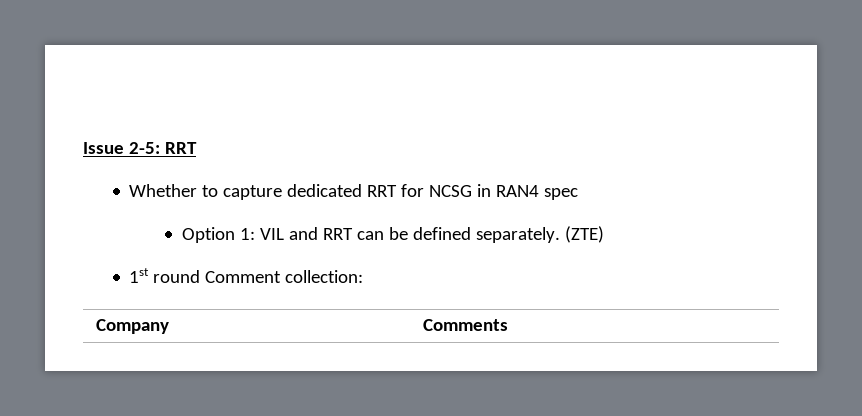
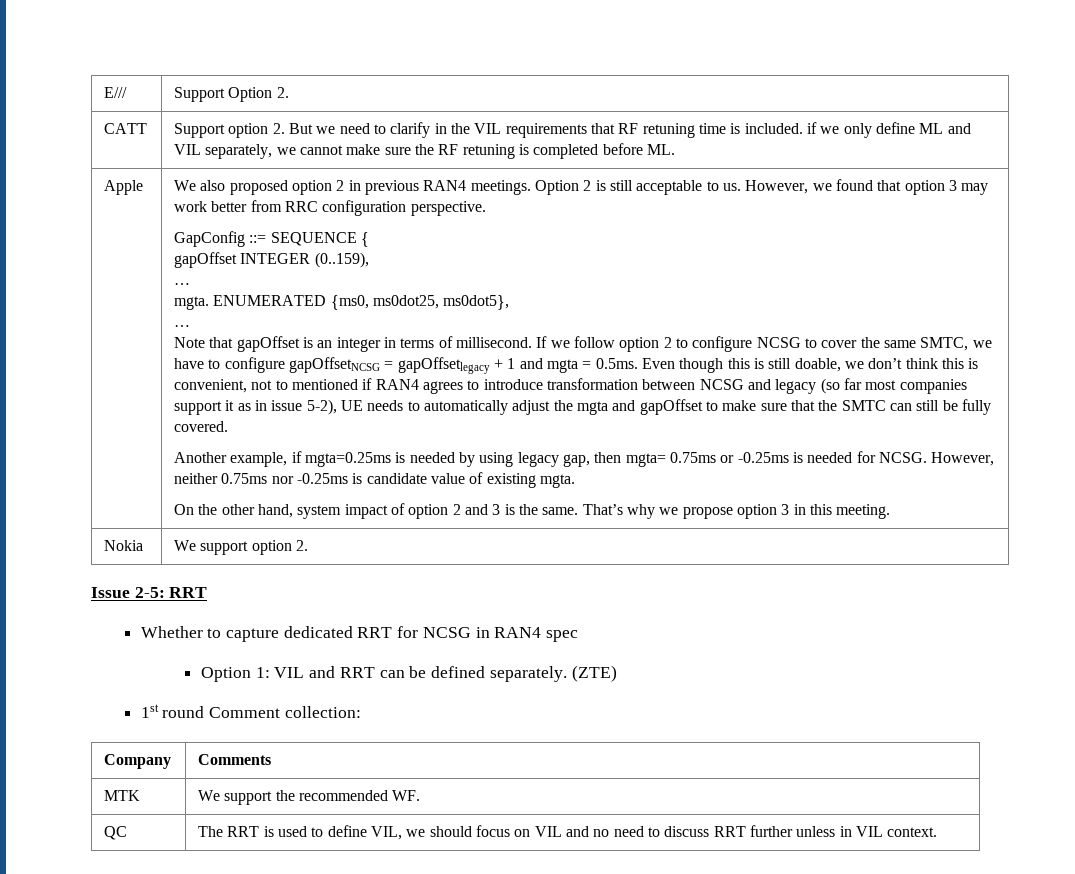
(83, 148) none -> [104,87,128,98] [174,87,289,102] [104,123,148,134] [174,122,971,138] [174,143,675,159] [104,180,144,195] [174,179,989,195] [174,200,486,216] [174,231,370,247] [174,252,369,268] [174,283,191,285] [174,295,510,310] [174,325,191,327] [174,336,992,352] [174,357,979,374] [174,378,967,394] [174,399,991,415] [174,421,229,432] [174,451,995,467] [174,472,576,488] [174,503,891,519] [104,540,144,551] [174,540,309,555] E/// | Support Option 2. // CATT | Support option 2. But we need to clarify in the VIL requirements that RF retuning time is included. if we only define ML and VIL separately, we cannot make sure the RF retuning is completed before ML. // Apple | We also proposed option 2 in previous RAN4 meetings. Option 2 is still acceptable to us. However, we found that option 3 may work better from RRC configuration perspective. // GapConfig ::= SEQUENCE { // gapOffset INTEGER (0..159), // … // mgta. ENUMERATED {ms0, ms0dot25, ms0dot5}, // … // Note that gapOffset is an integer in terms of millisecond. If we follow option 2 to configure NCSG to cover the same SMTC, we have to configure gapOffsetNCSG = gapOffsetlegacy + 1 and mgta = 0.5ms. Even though this is still doable, we don’t think this is convenient, not to mentioned if RAN4 agrees to introduce transformation between NCSG and legacy (so far most companies support it as in issue 5-2), UE needs to automatically adjust the mgta and gapOffset to make sure that the SMTC can still be fully covered. // Another example, if mgta=0.25ms is needed by using legacy gap, then mgta= 0.75ms or -0.25ms is needed for NCSG. However, neither 0.75ms nor -0.25ms is candidate value of existing mgta. // On the other hand, system impact of option 2 and 3 is the same. That’s why we propose option 3 in this meeting. // Nokia | We support option 2. //
(508, 325) none -> [104,790,141,801] [198,790,421,805] [104,826,128,840] [198,825,938,840] // MTK | We support the recommended WF. // QC | The RRT is used to define VIL, we should focus on VIL and no need to discuss RRT further unless in VIL context.

